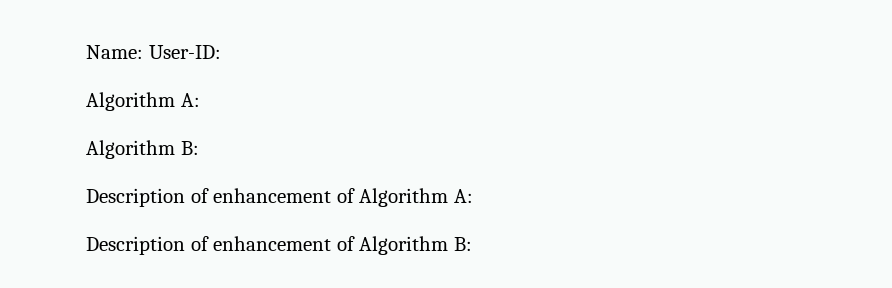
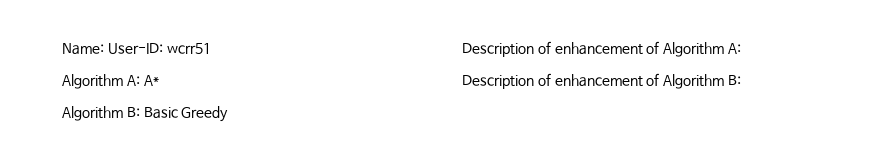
[86,92,200,111] [86,140,199,159] // Algorithm A: // Algorithm B: -> [166,43,211,54] [62,74,159,89] [62,106,229,122] wcrr51 // Algorithm A: A* // Algorithm B: Basic Greedy

